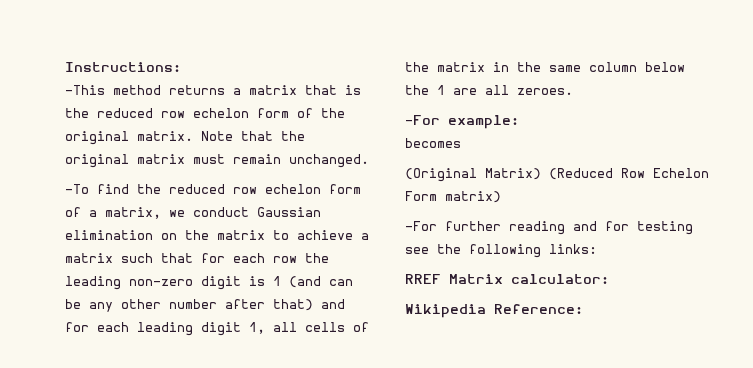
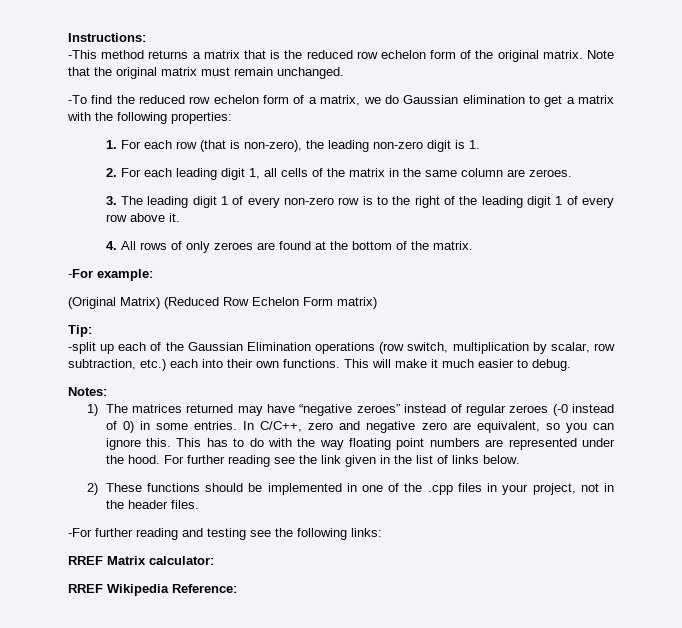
[193,207,249,217] conduct -> [384,95,399,104] do
[161,230,369,240] [65,253,297,263] on the matrix to achieve a matrix such that for each row -> [528,95,615,107] [67,112,232,124] [105,140,302,152] to get a matrix with the following properties: // 1. For each row (that is non-zero),
[273,276,353,288] [65,299,345,312] [65,322,89,332] 1 (and can be any other number after that) and for -> [468,140,480,149] [105,168,141,177] 1. // 2. For
[645,62,685,72] [405,85,573,95] below the 1 are all zeroes. -> [506,169,572,177] [105,196,615,208] [105,213,180,222] [105,241,473,253] are zeroes. // 3. The leading digit 1 of every non-zero row is to the right of the leading digit 1 of every row above it. // 4. All rows of only zeroes are found at the bottom of the matrix.
[405,138,461,148] // becomes -> (153, 275) none
(501, 197) none -> [68,325,92,337] [68,342,615,354] [68,359,571,371] [68,387,107,396] [86,404,614,416] [105,421,615,433] [105,438,615,450] [105,455,520,467] [86,483,615,495] [105,500,199,509] // Tip: // -split up each of the Gaussian Elimination operations (row switch, multiplication by scalar, row subtraction, etc.) each into their own functions. This will make it much easier to debug. // Notes: // 1) The matrices returned may have “negative zeroes” instead of regular zeroes (-0 instead of 0) in some entries. In C/C++, zero and negative zero are equivalent, so you can ignore this. This has to do with the way floating point numbers are represented under the hood. For further reading see the link given in the list of links below. // 2) These functions should be implemented in one of the .cpp files in your project, not in the header files.
[605,221,629,231] for -> (203, 532) none
(609, 279) none -> [68,584,103,593] RREF

